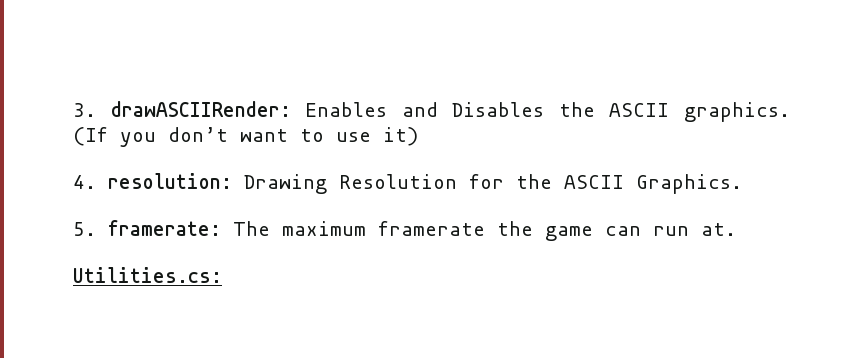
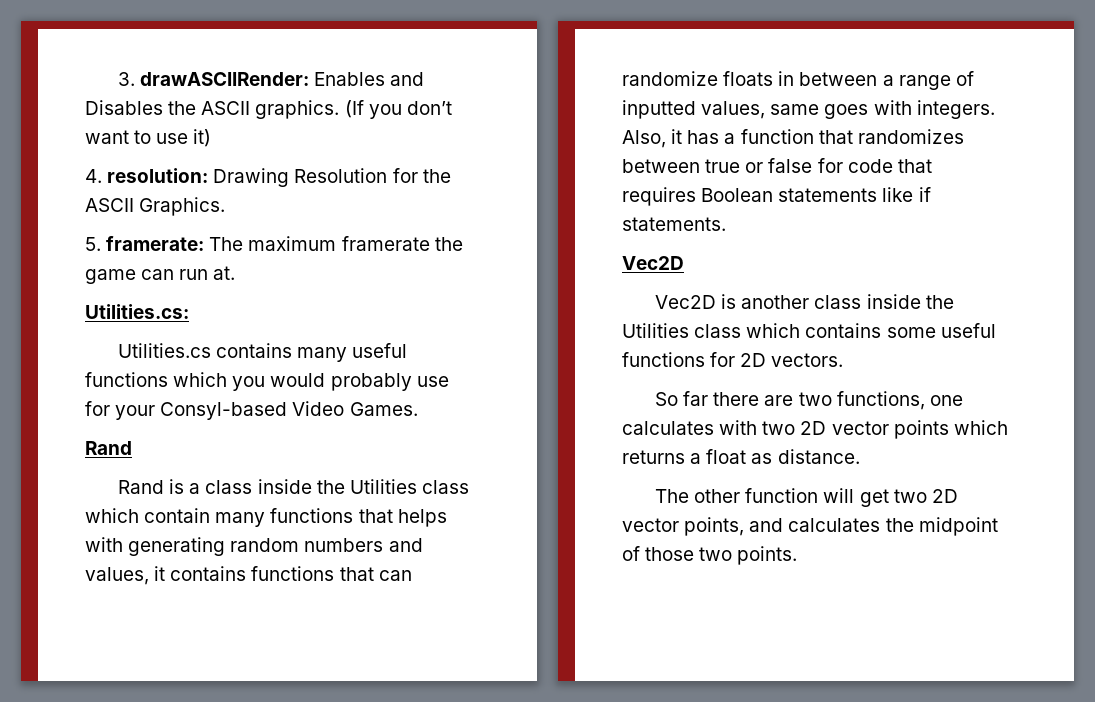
(222, 275) none -> [118,343,408,362] [85,372,449,391] [85,401,418,420] [85,441,132,455] [118,479,469,494] [85,508,447,527] [85,537,423,556] [85,566,412,585] [622,71,974,90] [622,100,995,119] [622,129,964,148] [622,158,932,173] [622,187,931,206] [622,217,726,231] [622,256,684,270] [655,294,954,309] [622,323,996,338] [622,352,844,367] [655,391,963,410] [622,420,1008,439] [622,449,860,464] [655,488,958,507] [622,517,998,536] [622,546,798,565] // Utilities.cs contains many useful functions which you would probably use for your Consyl-based Video Games. // Rand // Rand is a class inside the Utilities class which contain many functions that helps with generating random numbers and values, it contains functions that can randomize floats in between a range of inputted values, same goes with integers. Also, it has a function that randomizes between true or false for code that requires Boolean statements like if statements. // Vec2D // Vec2D is another class inside the Utilities class which contains some useful functions for 2D vectors. // So far there are two functions, one calculates with two 2D vector points which returns a float as distance. // The other function will get two 2D vector points, and calculates the midpoint of those two points.

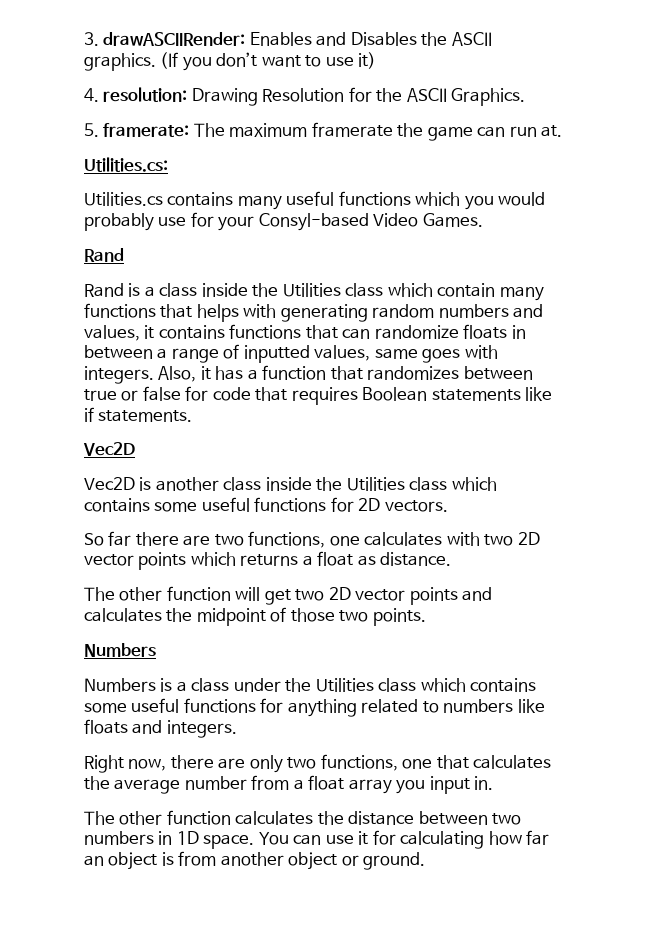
[684,517,745,536] points, -> [409,587,458,605] points
(798, 555) none -> [84,643,156,657] [84,678,537,692] [84,698,545,717] [84,719,237,738] [84,754,552,773] [84,775,494,794] [84,810,522,825] [84,830,549,849] [84,851,426,870] // Numbers // Numbers is a class under the Utilities class which contains some useful functions for anything related to numbers like floats and integers. // Right now, there are only two functions, one that calculates the average number from a float array you input in. // The other function calculates the distance between two numbers in 1D space. You can use it for calculating how far an object is from another object or ground.

